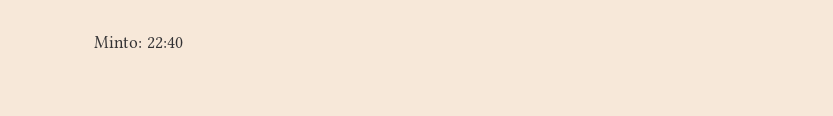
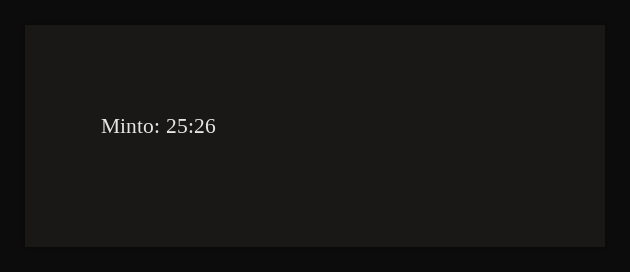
[146,37,183,49] 22:40 -> [165,119,216,133] 25:26

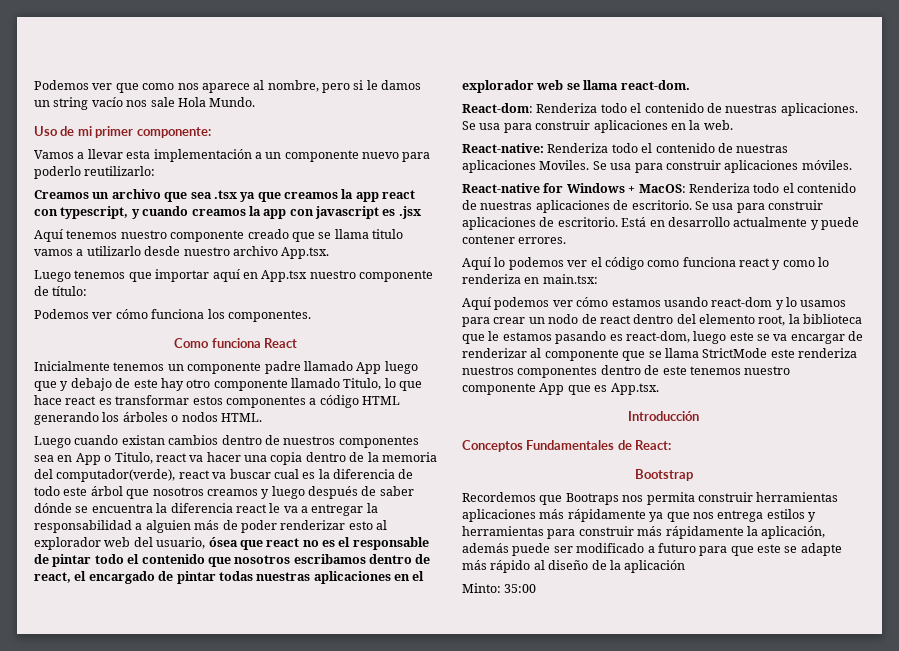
[101,119,216,133] Minto: 25:26 -> [34,80,422,93] [34,97,256,110] [34,126,211,138] [34,149,431,162] [34,166,156,179] [34,189,416,202] [34,206,421,219] [34,229,403,242] [34,246,330,259] [34,269,433,282] [34,286,88,296] [34,309,311,322] [174,338,297,348] [34,361,418,374] [34,378,423,391] [34,395,400,408] [34,412,262,425] [34,435,419,448] [34,452,437,465] [34,469,414,482] [34,486,414,499] [34,503,378,516] [34,520,387,533] [34,537,429,550] [34,554,431,567] [34,571,425,584] [462,80,690,93] [462,103,858,116] [462,120,733,133] [462,143,789,153] [462,160,852,173] [462,183,856,193] [462,200,823,213] [462,217,859,230] [462,235,567,244] [462,257,830,270] [462,274,598,284] [462,297,847,310] [462,314,863,327] [462,331,864,344] [462,348,857,361] [462,365,791,378] [462,383,659,395] [628,411,699,421] [462,440,672,452] [634,469,693,481] [462,492,839,505] [462,509,816,522] [462,526,826,539] [462,543,842,556] [462,560,686,573] [462,583,537,593] Podemos ver que como nos aparece al nombre, pero si le damos un string vacío nos sale Hola Mundo. // Uso de mi primer componente: // Vamos a llevar esta implementación a un componente nuevo para poderlo reutilizarlo: // Creamos un archivo que sea .tsx ya que creamos la app react con typescript, y cuando creamos la app con javascript es .jsx // Aquí tenemos nuestro componente creado que se llama titulo vamos a utilizarlo desde nuestro archivo App.tsx. // Luego tenemos que importar aquí en App.tsx nuestro componente de título: // Podemos ver cómo funciona los componentes. // Como funciona React // Inicialmente tenemos un componente padre llamado App luego que y debajo de este hay otro componente llamado Titulo, lo que hace react es transformar estos componentes a código HTML generando los árboles o nodos HTML. // Luego cuando existan cambios dentro de nuestros componentes sea en App o Titulo, react va hacer una copia dentro de la memoria del computador(verde), react va buscar cual es la diferencia de todo este árbol que nosotros creamos y luego después de saber dónde se encuentra la diferencia react le va a entregar la responsabilidad a alguien más de poder renderizar esto al explorador web del usuario, ósea que react no es el responsable de pintar todo el contenido que nosotros escribamos dentro de react, el encargado de pintar todas nuestras aplicaciones en el explorador web se llama react-dom. // React-dom: Renderiza todo el contenido de nuestras aplicaciones. Se usa para construir aplicaciones en la web. // React-native: Renderiza todo el contenido de nuestras aplicaciones Moviles. Se usa para construir aplicaciones móviles. // React-native for Windows + MacOS: Renderiza todo el contenido de nuestras aplicaciones de escritorio. Se usa para construir aplicaciones de escritorio. Está en desarrollo actualmente y puede contener errores. // Aquí lo podemos ver el código como funciona react y como lo renderiza en main.tsx: // Aquí podemos ver cómo estamos usando react-dom y lo usamos para crear un nodo de react dentro del elemento root, la biblioteca que le estamos pasando es react-dom, luego este se va encargar de renderizar al componente que se llama StrictMode este renderiza nuestros componentes dentro de este tenemos nuestro componente App que es App.tsx. // Introducción // Conceptos Fundamentales de React: // Bootstrap // Recordemos que Bootraps nos permita construir herramientas aplicaciones más rápidamente ya que nos entrega estilos y herramientas para construir más rápidamente la aplicación, además puede ser modificado a futuro para que este se adapte más rápido al diseño de la aplicación // Minto: 35:00

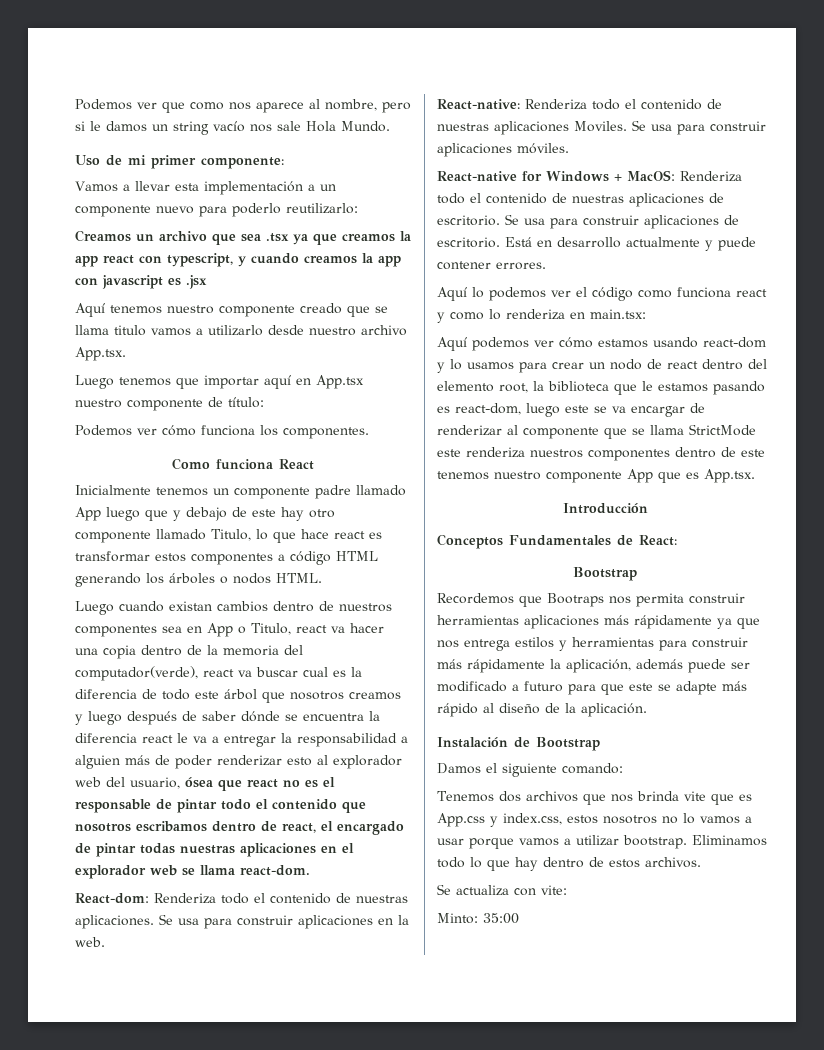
[624,560,686,573] aplicación -> [581,703,647,717] [437,737,600,751] [437,763,623,777] [437,791,752,805] [437,813,752,827] [437,835,767,849] [437,857,701,871] [437,884,567,896] aplicación. // Instalación de Bootstrap // Damos el siguiente comando: // Tenemos dos archivos que nos brinda vite que es App.css y index.css, estos nosotros no lo vamos a usar porque vamos a utilizar bootstrap. Eliminamos todo lo que hay dentro de estos archivos. // Se actualiza con vite:

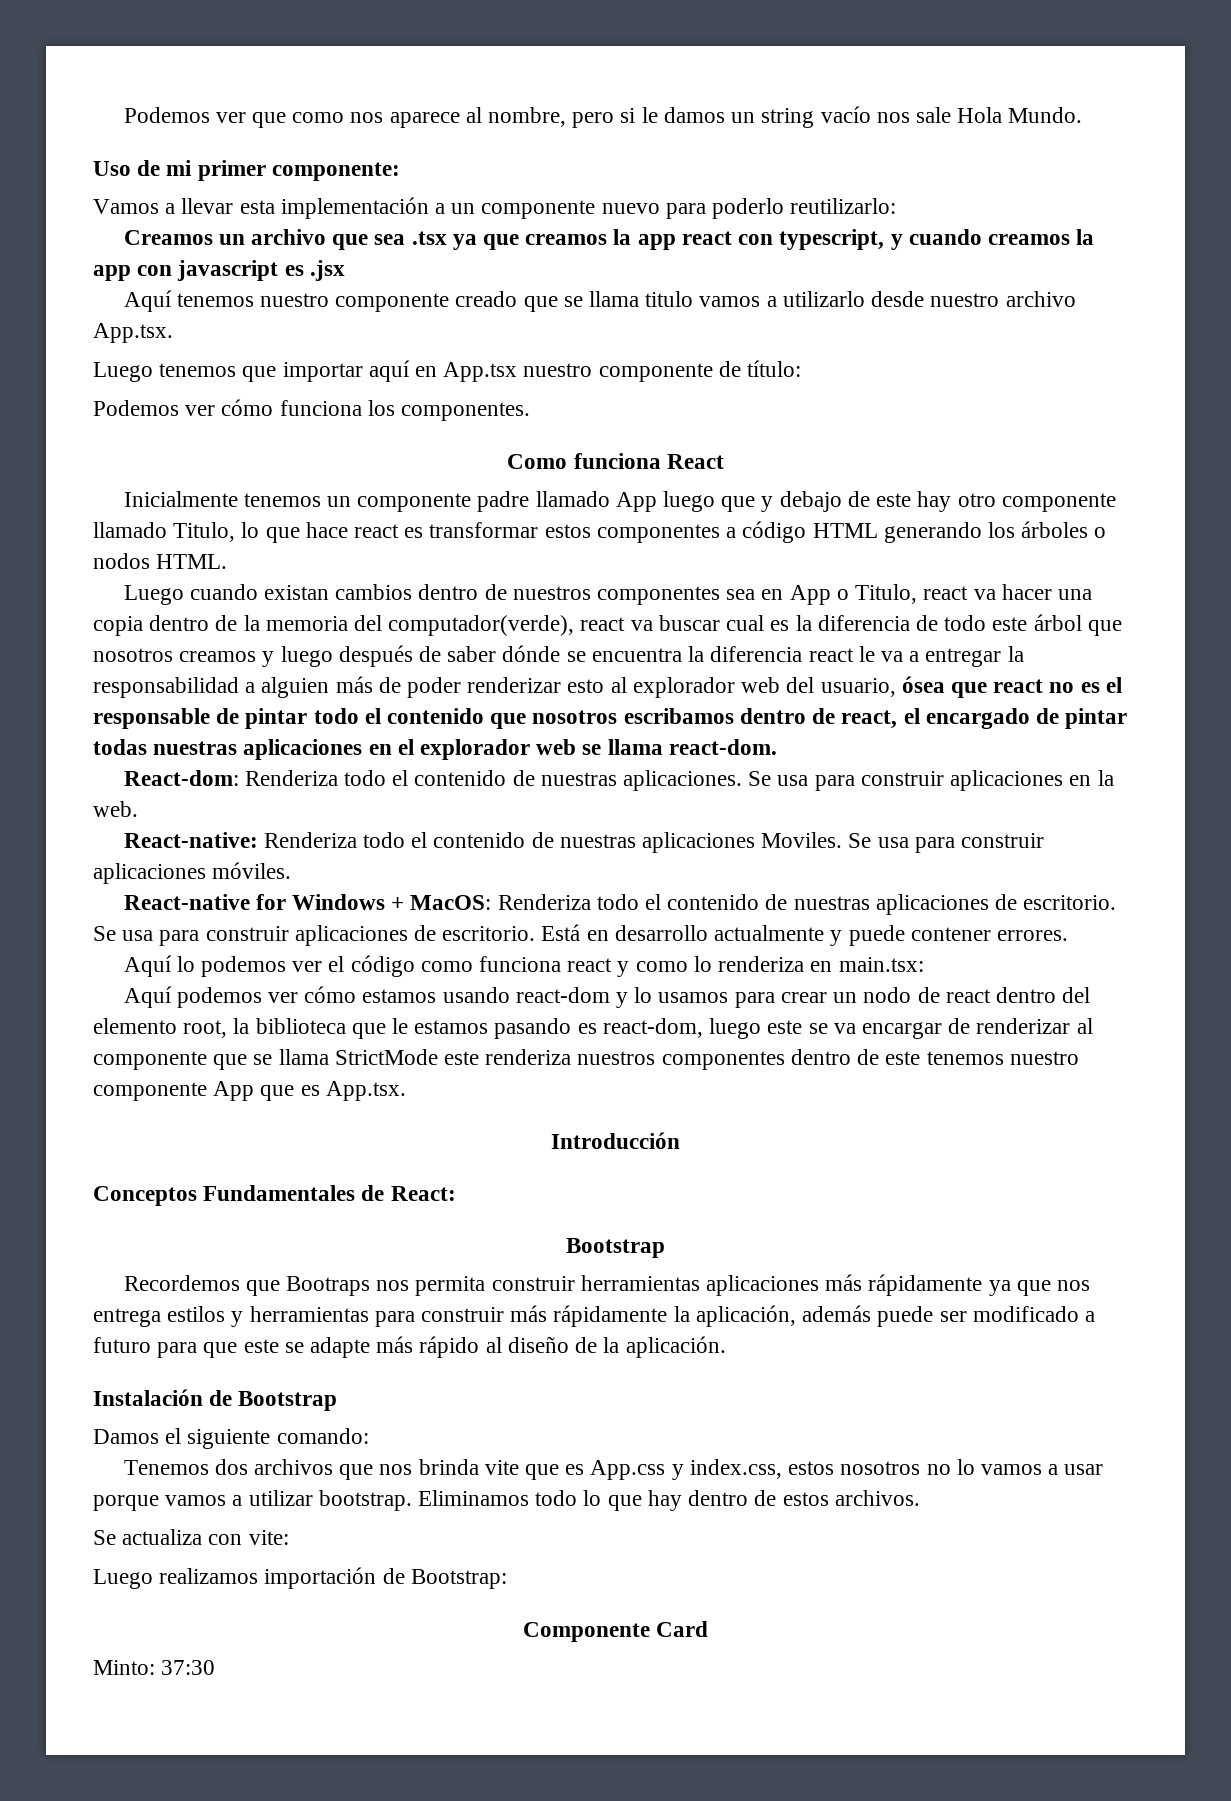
(567, 890) none -> [93,1567,507,1589] [522,1621,709,1642] // Luego realizamos importación de Bootstrap: // Componente Card
[483,913,519,924] 35:00 -> [161,1660,216,1675] 37:30

